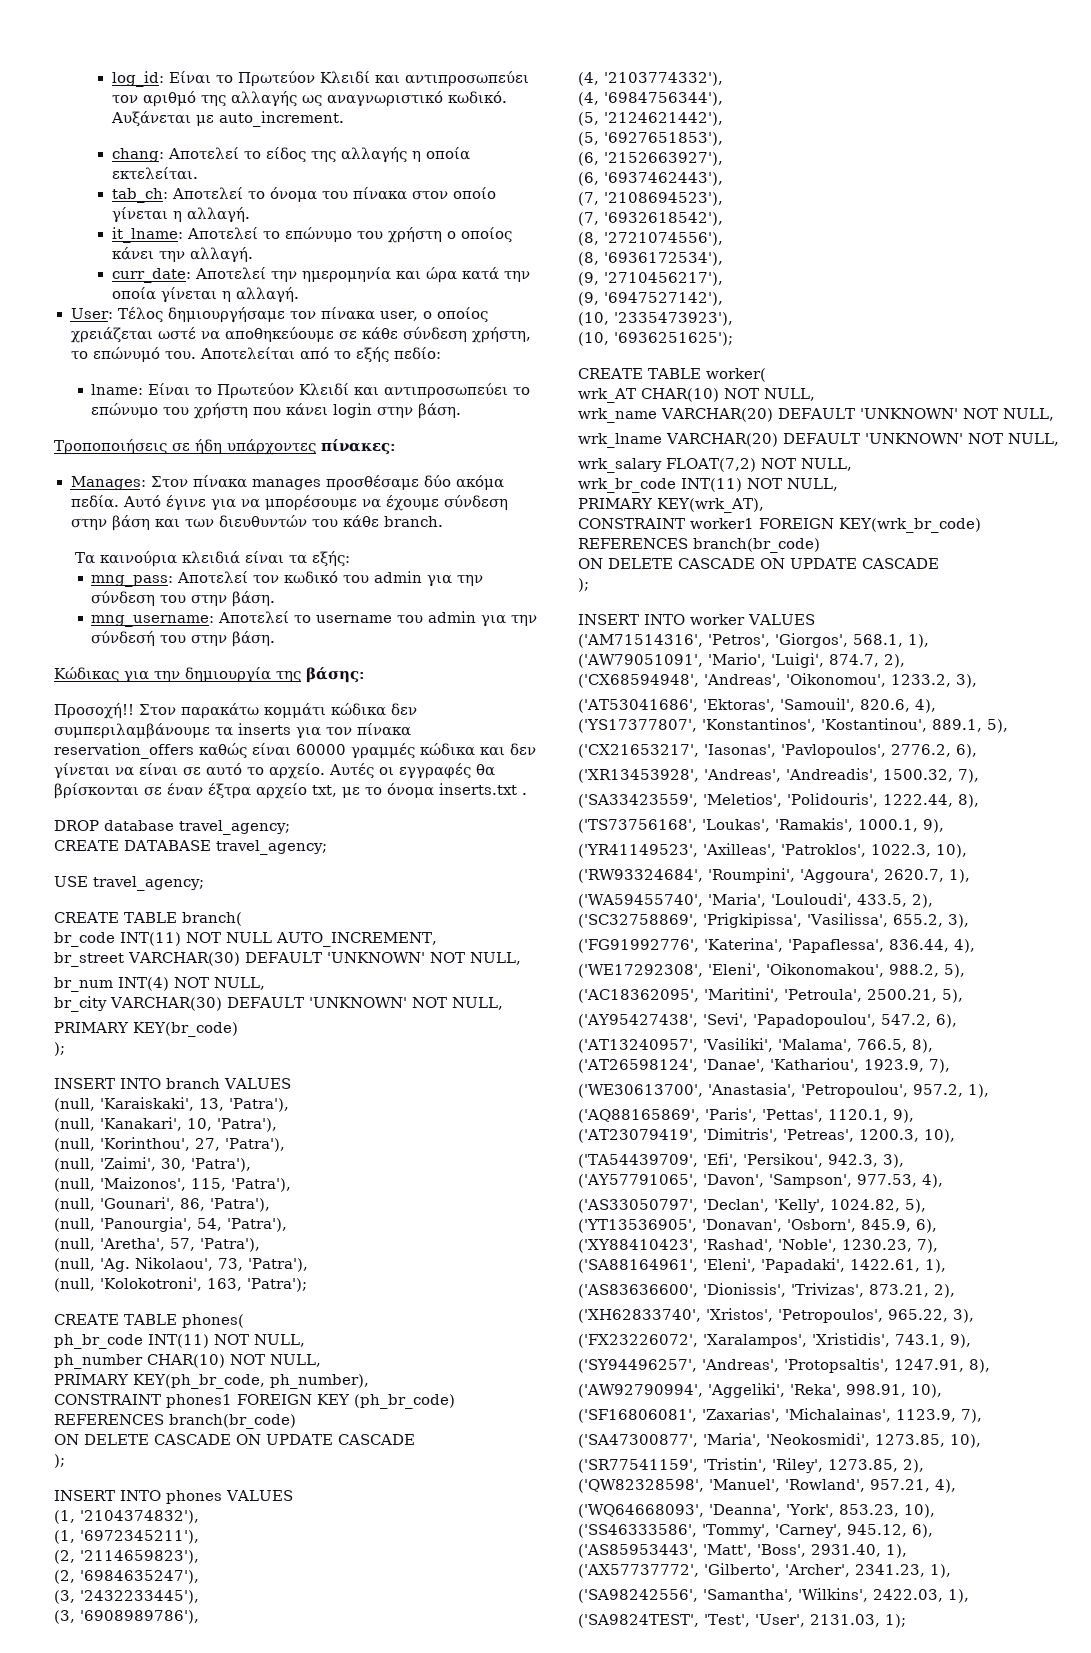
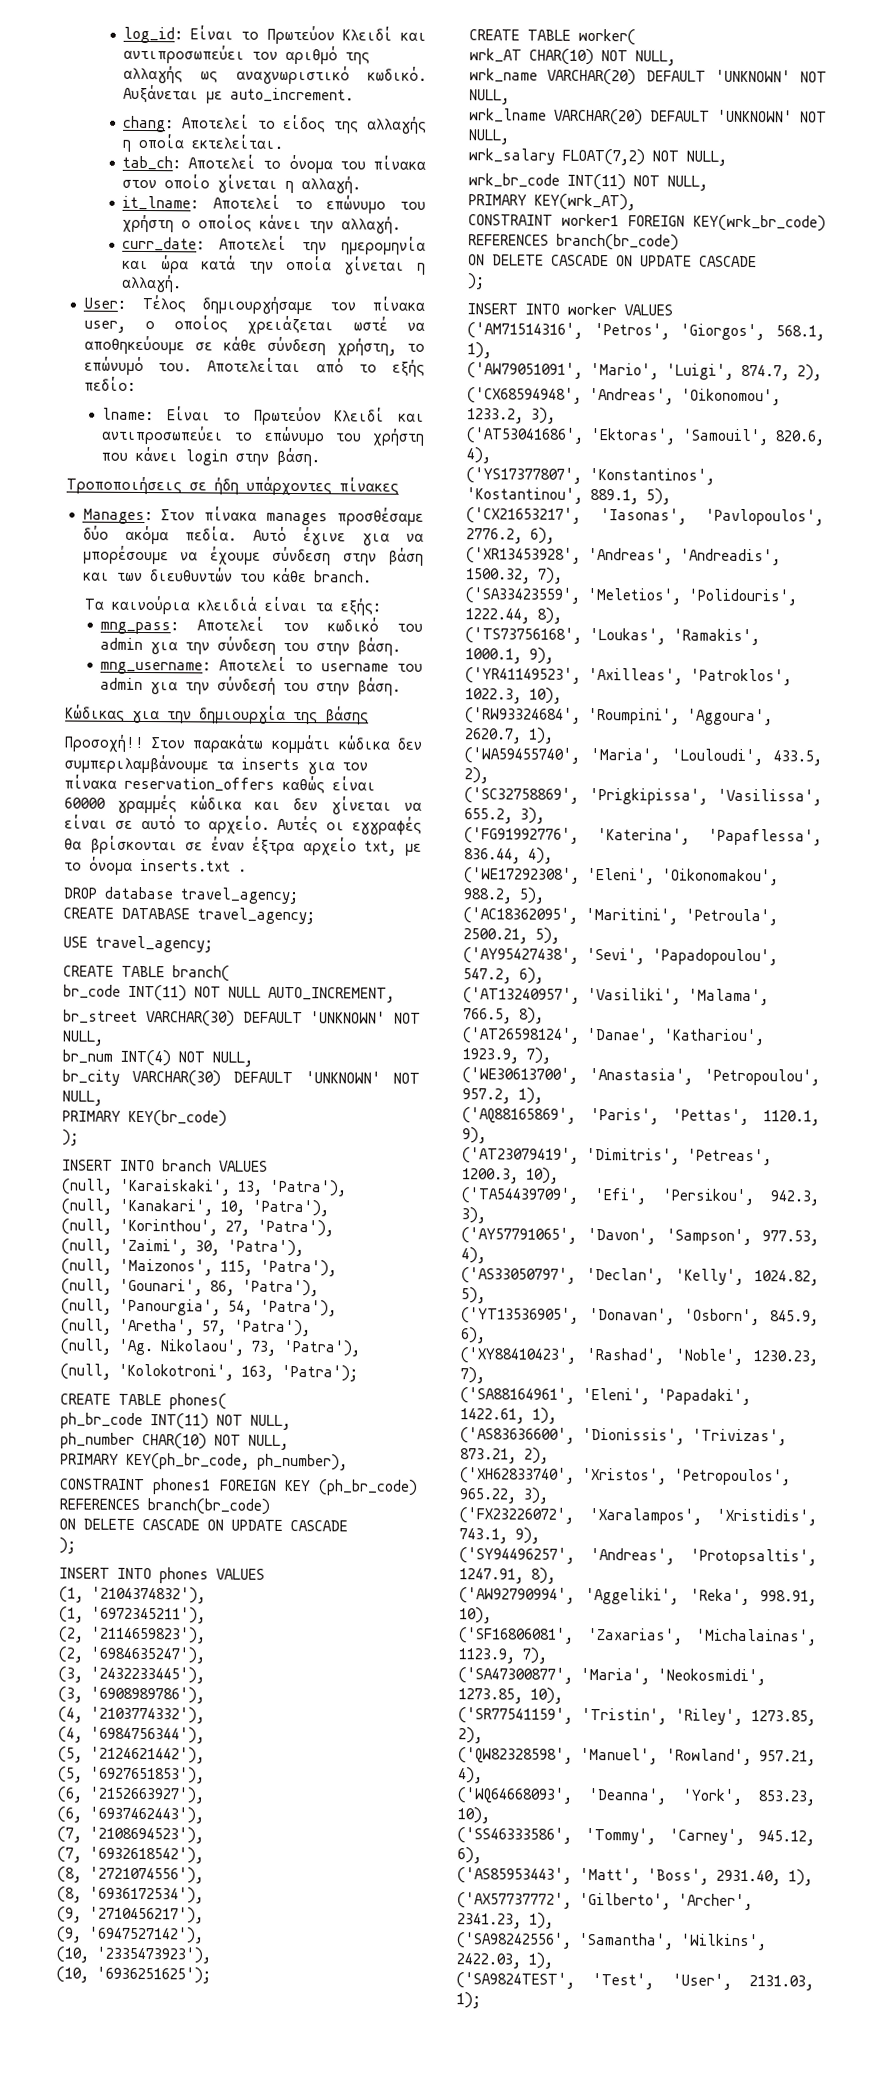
[321,439,396,455] πίνακες: -> [339,477,399,495] πίνακες
[306,667,365,683] βάσης: -> [325,706,369,725] βάσης

